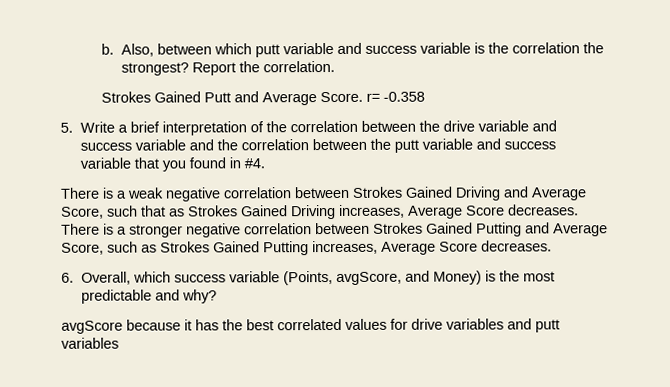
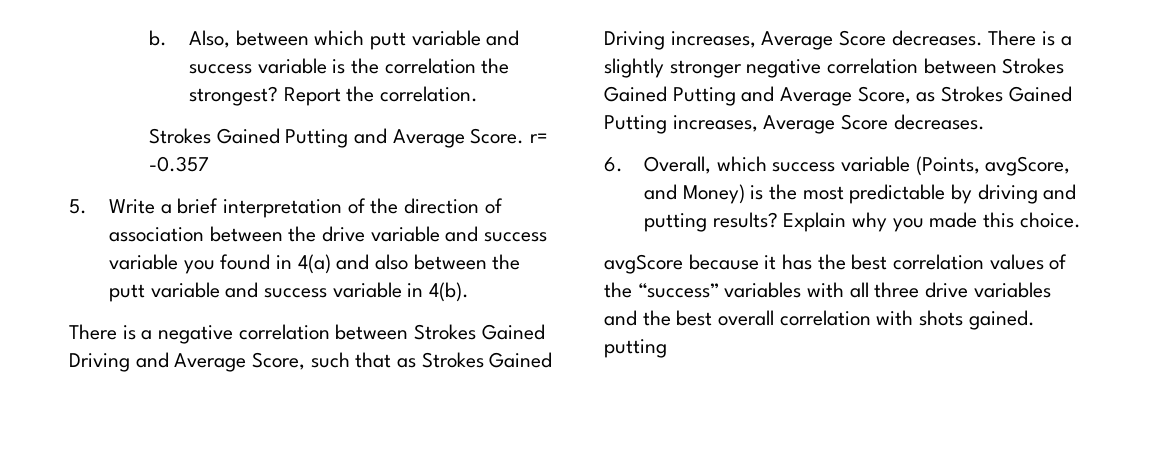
[203,92,231,103] Putt -> [285,129,349,148] Putting
[382,91,425,102] -0.358 -> [149,156,210,172] -0.357
[290,120,359,133] correlation -> [404,198,503,214] [109,227,205,242] direction of association
[189,139,310,151] and the correlation -> [183,254,409,274] you found in 4(a) and also
[134,157,266,172] [60,187,164,199] that you found in #4. // There is a weak -> [407,282,470,302] [69,324,153,340] in 4(b). // There is a
(127, 230) none -> [604,58,664,78] slightly
[107,241,138,253] such -> (911, 95) none
[155,289,218,304] and why? -> [951,184,1077,204] [644,212,1081,232] by driving and putting results? Explain why you made this choice.
[277,318,560,333] [61,337,119,349] correlated values for drive variables and putt variables -> [893,254,1068,270] [604,282,1051,298] [604,310,1035,330] [604,339,667,358] correlation values of the “success” variables with all three drive variables and the best overall correlation with shots gained. putting

